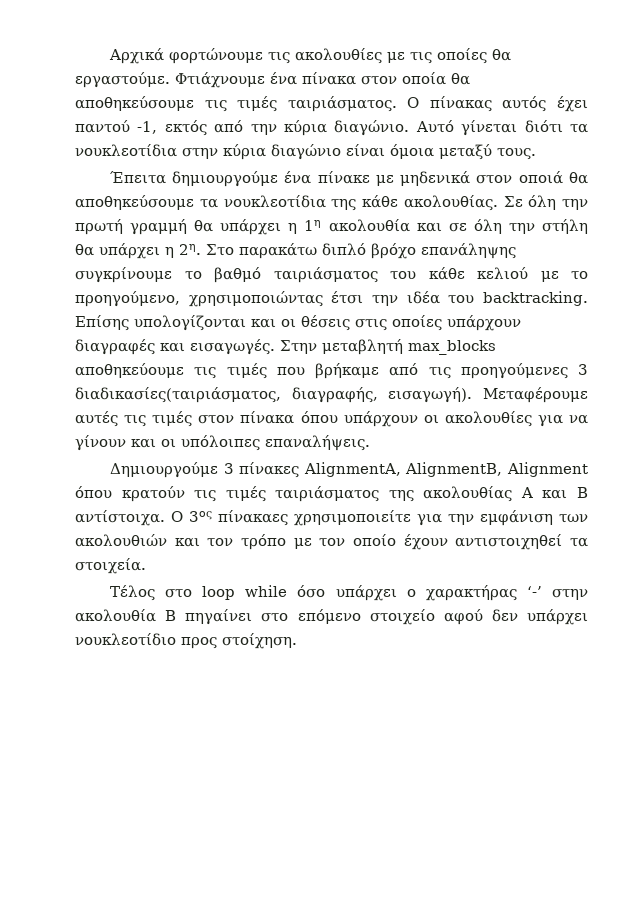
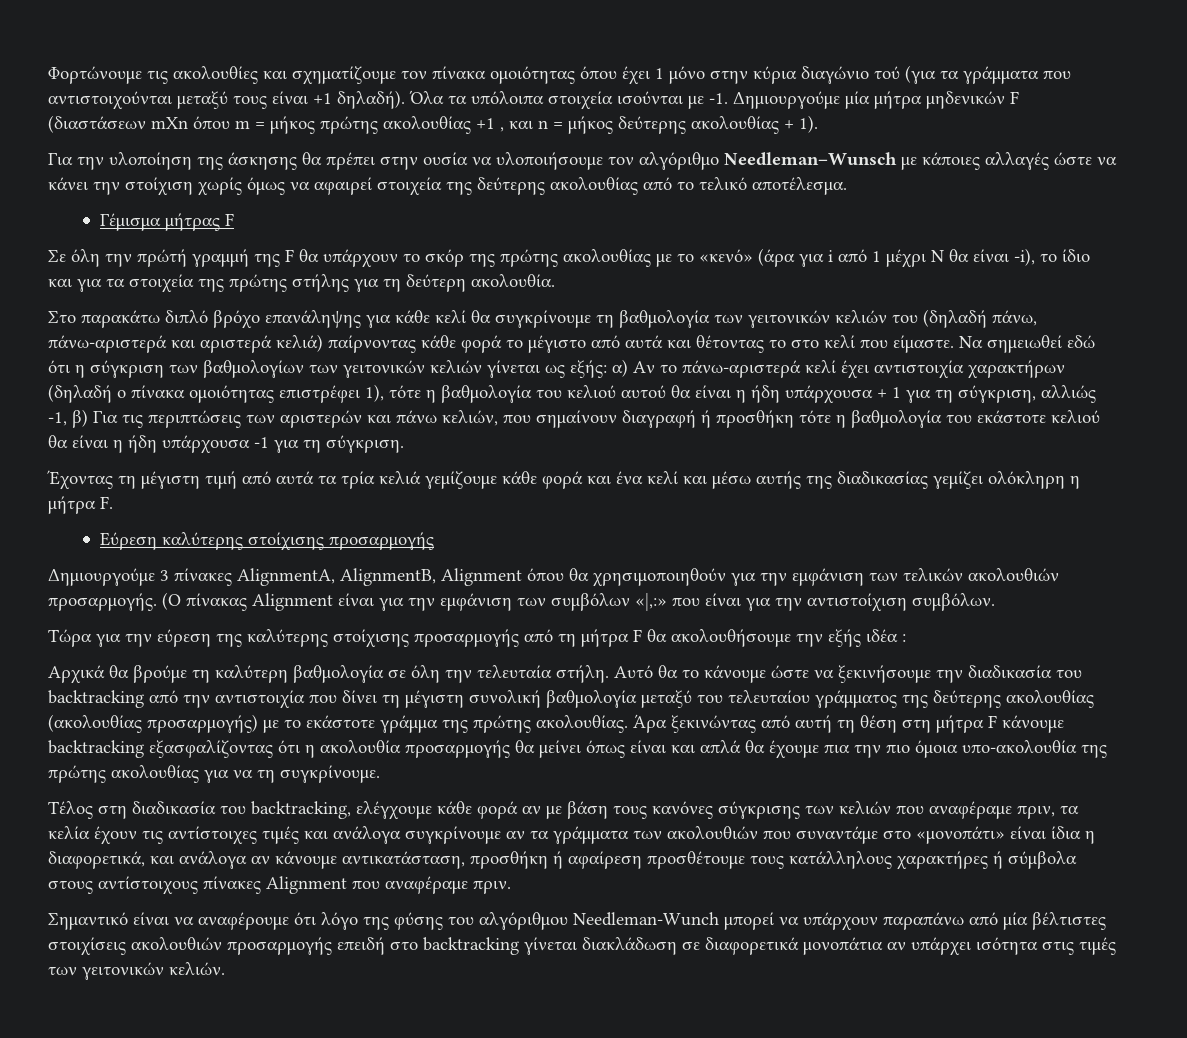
[108,48,511,64] [75,72,470,88] [75,96,588,112] [75,120,588,136] [75,144,536,160] [109,171,589,187] [75,195,588,211] [75,219,588,235] [75,243,201,259] Αρχικά φορτώνουμε τις ακολουθίες με τις οποίες θα εργαστούμε. Φτιάχνουμε ένα πίνακα στον οποία θα αποθηκεύσουμε τις τιμές ταιριάσματος. Ο πίνακας αυτός έχει παντού -1, εκτός από την κύρια διαγώνιο. Αυτό γίνεται διότι τα νουκλεοτίδια στην κύρια διαγώνιο είναι όμοια μεταξύ τους. // Έπειτα δημιουργούμε ένα πίνακε με μηδενικά στον οποιά θα αποθηκεύσουμε τα νουκλεοτίδια της κάθε ακολουθίας. Σε όλη την πρωτή γραμμή θα υπάρχει η 1η ακολουθία και σε όλη την στήλη θα υπάρχει η 2η. -> [48,65,1071,85] [48,90,1019,110] [48,115,818,134] [48,152,1117,170] [48,177,847,196] [99,213,234,231] [48,248,1090,268] [48,274,555,293] Φορτώνουμε τις ακολουθίες και σχηματίζουμε τον πίνακα ομοιότητας όπου έχει 1 μόνο στην κύρια διαγώνιο τού (για τα γράμματα που αντιστοιχούνται μεταξύ τους είναι +1 δηλαδή). Όλα τα υπόλοιπα στοιχεία ισούνται με -1. Δημιουργούμε μία μήτρα μηδενικών F (διαστάσεων mXn όπου m = μήκος πρώτης ακολουθίας +1 , και n = μήκος δεύτερης ακολουθίας + 1). // Για την υλοποίηση της άσκησης θα πρέπει στην ουσία να υλοποιήσουμε τον αλγόριθμο Needleman–Wunsch με κάποιες αλλαγές ώστε να κάνει την στοίχιση χωρίς όμως να αφαιρεί στοιχεία της δεύτερης ακολουθίας από το τελικό αποτέλεσμα. // Γέμισμα μήτρας F // Σε όλη την πρώτή γραμμή της F θα υπάρχουν το σκόρ της πρώτης ακολουθίας με το «κενό» (άρα για i από 1 μέχρι Ν θα είναι -i), το ίδιο και για τα στοιχεία της πρώτης στήλης για τη δεύτερη ακολουθία. //
[75,267,588,283] [75,291,589,307] [75,315,521,331] [75,339,496,355] [75,363,588,379] [75,387,588,403] [75,411,589,427] [75,435,370,451] συγκρίνουμε το βαθμό ταιριάσματος του κάθε κελιού με το προηγούμενο, χρησιμοποιώντας έτσι την ιδέα του backtracking. Επίσης υπολογίζονται και οι θέσεις στις οποίες υπάρχουν διαγραφές και εισαγωγές. Στην μεταβλητή max_blocks αποθηκεύουμε τις τιμές που βρήκαμε από τις προηγούμενες 3 διαδικασίες(ταιριάσματος, διαγραφής, εισαγωγή). Μεταφέρουμε αυτές τις τιμές στον πίνακα όπου υπάρχουν οι ακολουθίες για να γίνουν και οι υπόλοιπες επαναλήψεις. -> [366,309,1037,328] [48,334,1095,353] [48,359,1065,379] [48,384,1096,404] [48,409,1100,428] [48,435,404,454] [47,470,1080,490] [48,496,113,514] [99,532,434,551] για κάθε κελί θα συγκρίνουμε τη βαθμολογία των γειτονικών κελιών του (δηλαδή πάνω, πάνω-αριστερά και αριστερά κελιά) παίρνοντας κάθε φορά το μέγιστο από αυτά και θέτοντας το στο κελί που είμαστε. Να σημειωθεί εδώ ότι η σύγκριση των βαθμολογίων των γειτονικών κελιών γίνεται ως εξής: α) Αν το πάνω-αριστερά κελί έχει αντιστοιχία χαρακτήρων (δηλαδή ο πίνακα ομοιότητας επιστρέφει 1), τότε η βαθμολογία του κελιού αυτού θα είναι η ήδη υπάρχουσα + 1 για τη σύγκριση, αλλιώς -1, β) Για τις περιπτώσεις των αριστερών και πάνω κελιών, που σημαίνουν διαγραφή ή προσθήκη τότε η βαθμολογία του εκάστοτε κελιού θα είναι η ήδη υπάρχουσα -1 για τη σύγκριση. // Έχοντας τη μέγιστη τιμή από αυτά τα τρία κελιά γεμίζουμε κάθε φορά και ένα κελί και μέσω αυτής της διαδικασίας γεμίζει ολόκληρη η μήτρα F. // Εύρεση καλύτερης στοίχισης προσαρμογής
[121,486,588,502] [75,510,588,526] [75,534,588,550] [75,558,146,574] [109,585,588,601] [75,609,588,625] [75,633,297,649] κρατούν τις τιμές ταιριάσματος της ακολουθίας A και Β αντίστοιχα. Ο 3ος πίνακαες χρησιμοποιείτε για την εμφάνιση των ακολουθιών και τον τρόπο με τον οποίο έχουν αντιστοιχηθεί τα στοιχεία. // Τέλος στο loop while όσο υπάρχει ο χαρακτήρας ‘-’ στην ακολουθία Β πηγαίνει στο επόμενο στοιχείο αφού δεν υπάρχει νουκλεοτίδιο προς στοίχηση. -> [569,568,1059,587] [48,592,995,612] [48,629,906,648] [48,665,1082,684] [48,690,1094,709] [48,714,1064,733] [48,740,1107,759] [48,765,380,783] [48,801,1079,820] [48,826,1095,845] [48,851,1077,870] [48,876,511,895] [48,912,1106,931] [48,937,1116,956] [48,962,225,980] θα χρησιμοποιηθούν για την εμφάνιση των τελικών ακολουθιών προσαρμογής. (Ο πίνακας Alignment είναι για την εμφάνιση των συμβόλων «|,:» που είναι για την αντιστοίχιση συμβόλων. // Τώρα για την εύρεση της καλύτερης στοίχισης προσαρμογής από τη μήτρα F θα ακολουθήσουμε την εξής ιδέα : // Αρχικά θα βρούμε τη καλύτερη βαθμολογία σε όλη την τελευταία στήλη. Αυτό θα το κάνουμε ώστε να ξεκινήσουμε την διαδικασία του backtracking από την αντιστοιχία που δίνει τη μέγιστη συνολική βαθμολογία μεταξύ του τελευταίου γράμματος της δεύτερης ακολουθίας (ακολουθίας προσαρμογής) με το εκάστοτε γράμμα της πρώτης ακολουθίας. Άρα ξεκινώντας από αυτή τη θέση στη μήτρα F κάνουμε backtracking εξασφαλίζοντας ότι η ακολουθία προσαρμογής θα μείνει όπως είναι και απλά θα έχουμε πια την πιο όμοια υπο-ακολουθία της πρώτης ακολουθίας για να τη συγκρίνουμε. // Τέλος στη διαδικασία του backtracking, ελέγχουμε κάθε φορά αν με βάση τους κανόνες σύγκρισης των κελιών που αναφέραμε πριν, τα κελία έχουν τις αντίστοιχες τιμές και ανάλογα συγκρίνουμε αν τα γράμματα των ακολουθιών που συναντάμε στο «μονοπάτι» είναι ίδια η διαφορετικά, και ανάλογα αν κάνουμε αντικατάσταση, προσθήκη ή αφαίρεση προσθέτουμε τους κατάλληλους χαρακτήρες ή σύμβολα στους αντίστοιχους πίνακες Alignment που αναφέραμε πριν. // Σημαντικό είναι να αναφέρουμε ότι λόγο της φύσης του αλγόριθμου Needleman-Wunch μπορεί να υπάρχουν παραπάνω από μία βέλτιστες στοιχίσεις ακολουθιών προσαρμογής επειδή στο backtracking γίνεται διακλάδωση σε διαφορετικά μονοπάτια αν υπάρχει ισότητα στις τιμές των γειτονικών κελιών.

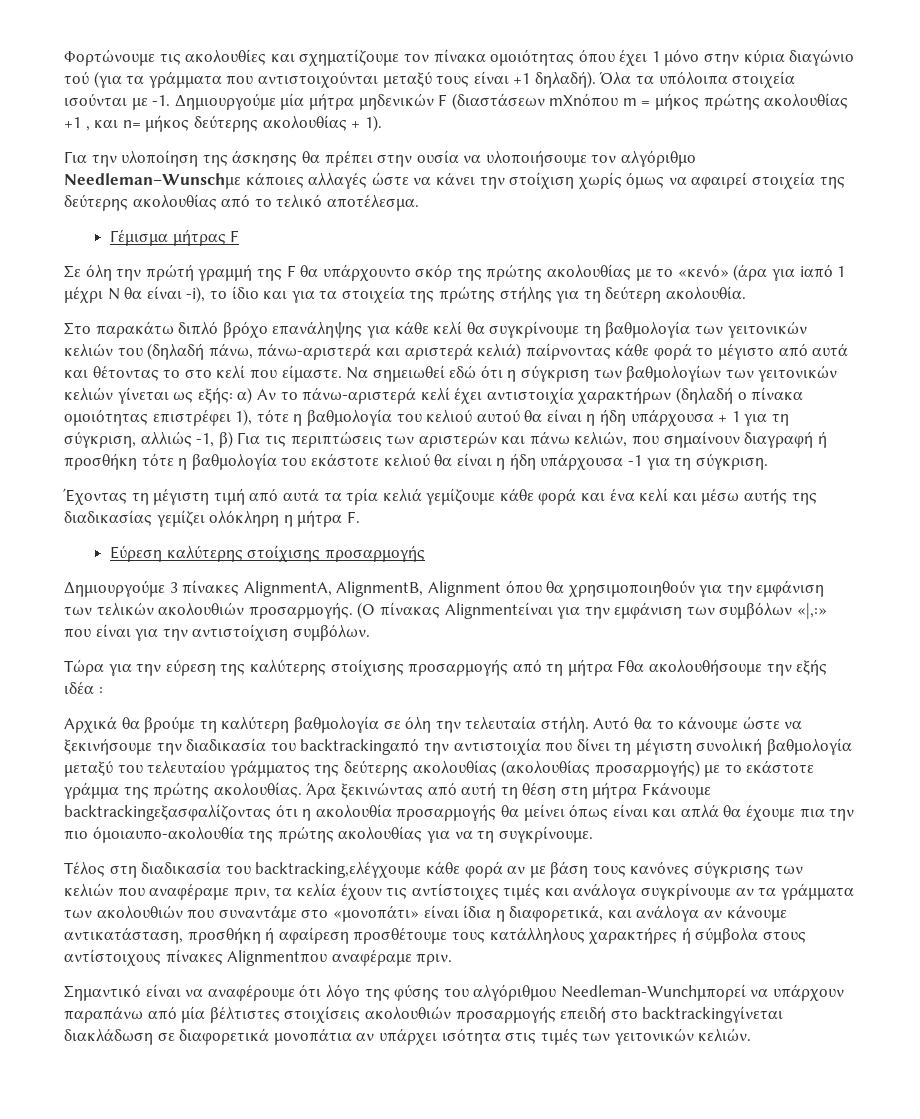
[151,116,230,129] mXn όπου -> [549,93,619,107] mXnόπου
[538,120,563,129] n = -> [122,120,141,128] n=
[724,152,917,170] Needleman–Wunsch με -> [64,173,241,189] Needleman–Wunschμε
[323,249,420,268] υπάρχουν το -> [322,264,411,281] υπάρχουντο
[828,249,867,262] i από -> [799,264,833,278] iαπό
[252,593,375,611] Alignment είναι -> [444,602,553,619] Alignmentείναι
[633,629,667,642] F θα -> [617,660,645,672] Fθα
[48,690,178,708] backtracking από -> [300,738,420,755] backtrackingαπό
[988,715,1064,733] [48,740,273,758] F κάνουμε backtracking εξασφαλίζοντας -> [642,782,712,799] [64,804,271,821] Fκάνουμε backtrackingεξασφαλίζοντας
[915,740,1077,758] όμοια υπο-ακολουθία -> [92,826,244,843] όμοιαυπο-ακολουθία
[251,801,432,820] backtracking, ελέγχουμε -> [255,861,422,878] backtracking,ελέγχουμε
[266,876,380,894] Alignment που -> [227,950,328,966] Alignmentπου
[573,912,775,930] Needleman-Wunch μπορεί -> [560,984,746,1001] Needleman-Wunchμπορεί
[423,937,578,955] backtracking γίνεται -> [642,1006,784,1023] backtrackingγίνεται

